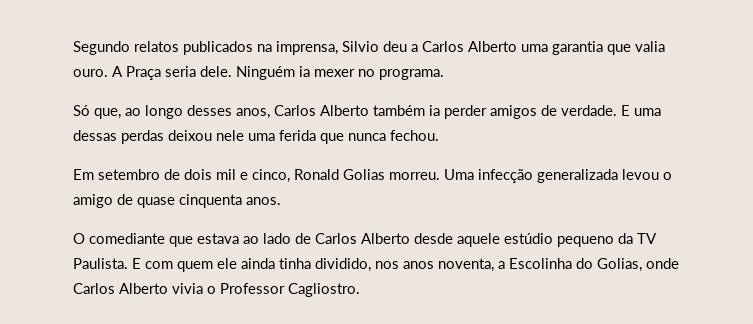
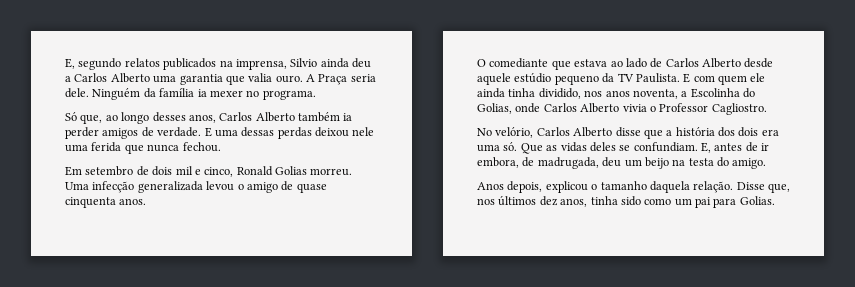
[73,41,130,55] Segundo -> [65,58,122,70] E, segundo
(379, 46) none -> [320,58,349,68] ainda
(295, 73) none -> [143,88,195,98] da família
(360, 290) none -> [477,127,779,139] [477,142,770,154] [477,157,767,169] [477,181,790,193] [477,195,775,208] // No velório, Carlos Alberto disse que a história dos dois era uma só. Que as vidas deles se confundiam. E, antes de ir embora, de madrugada, deu um beijo na testa do amigo. // Anos depois, explicou o tamanho daquela relação. Disse que, nos últimos dez anos, tinha sido como um pai para Golias.

